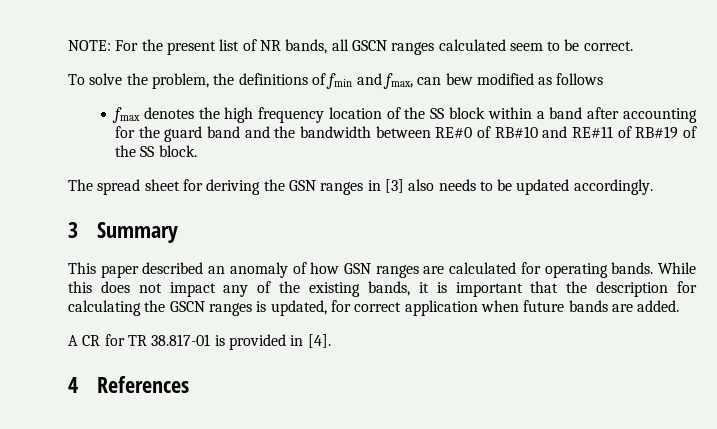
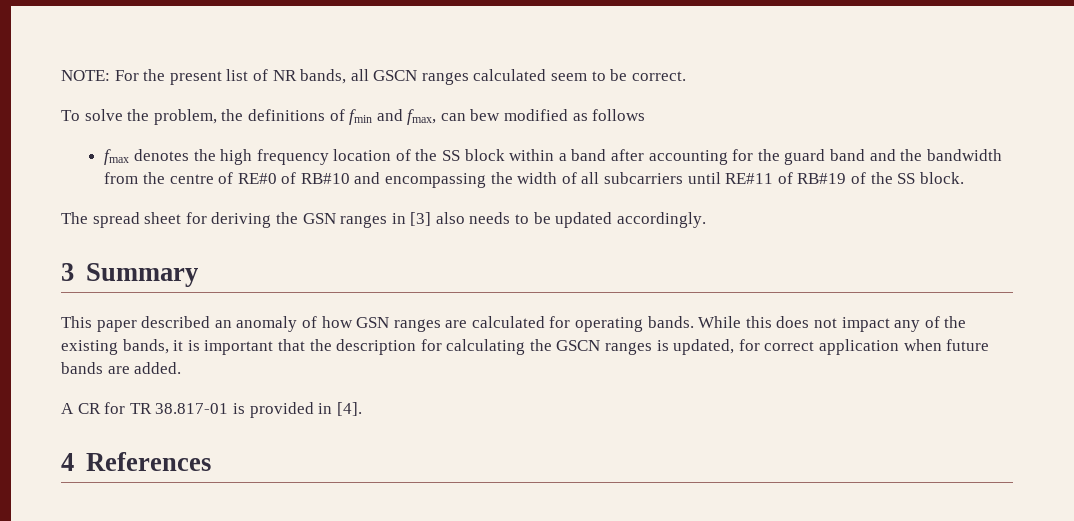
[375,126,568,138] between RE#0 of RB#10 and -> [104,172,721,188] from the centre of RE#0 of RB#10 and encompassing the width of all subcarriers until

